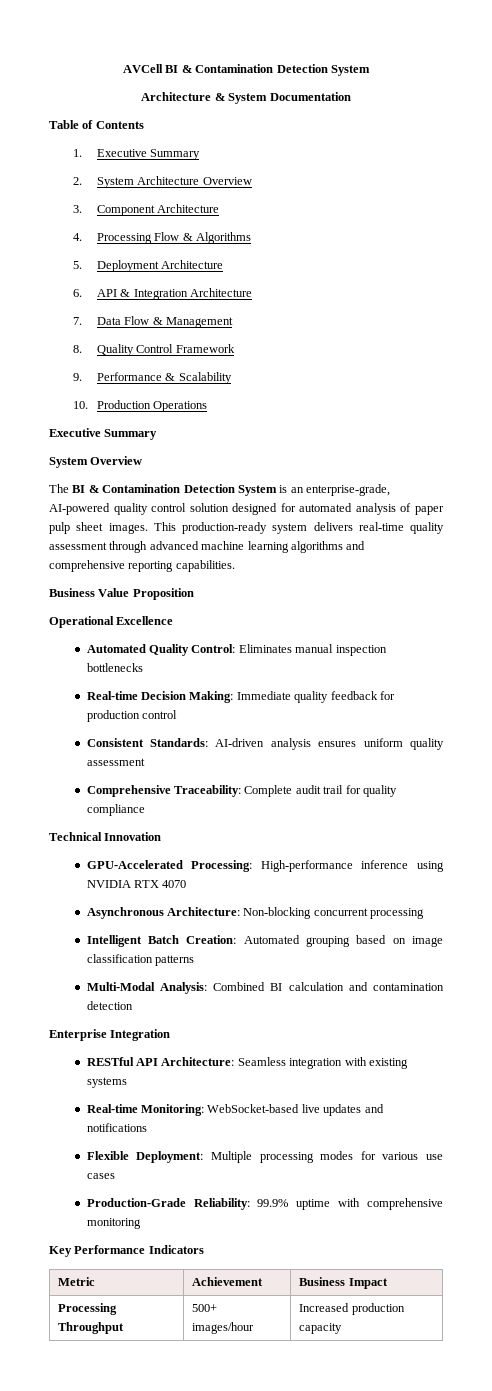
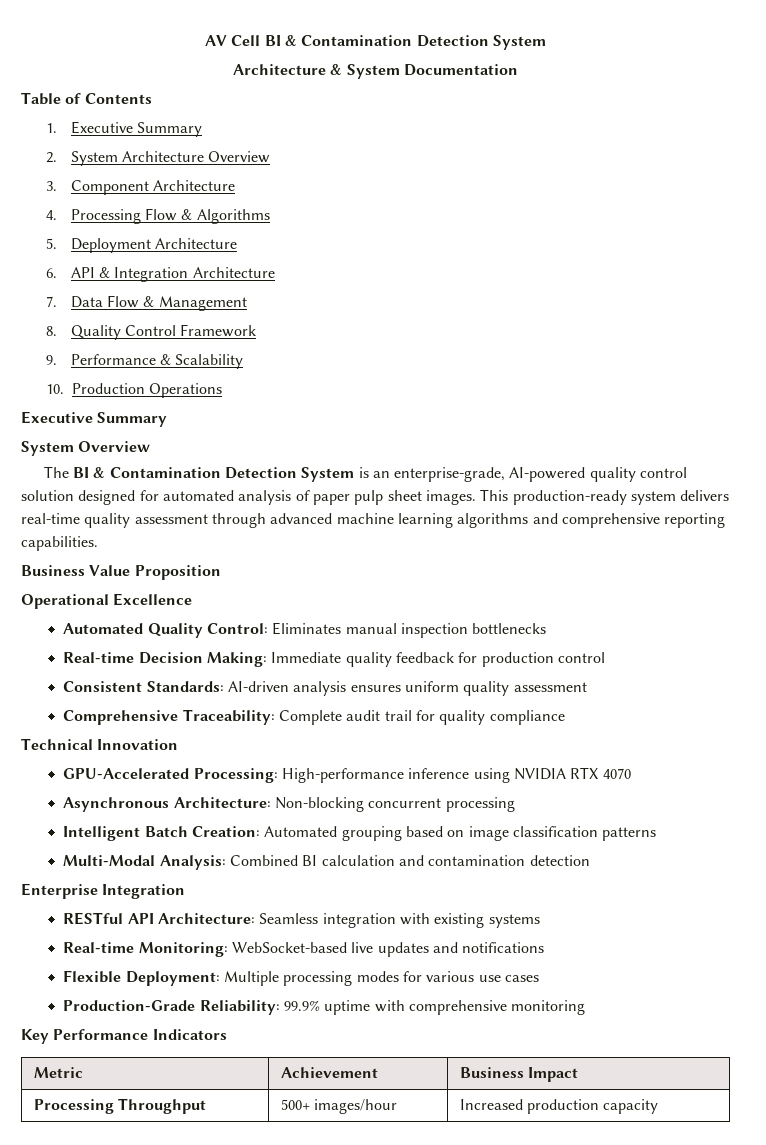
[123,64,164,73] AVCell -> [205,35,261,46] AV Cell

